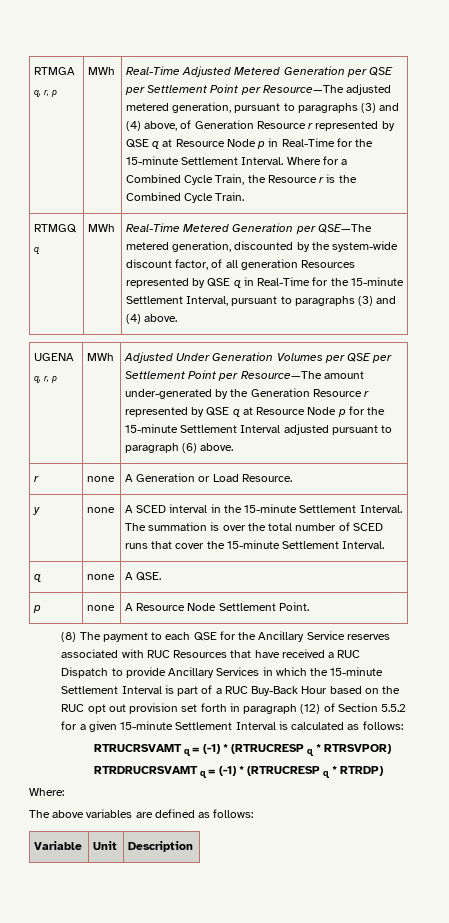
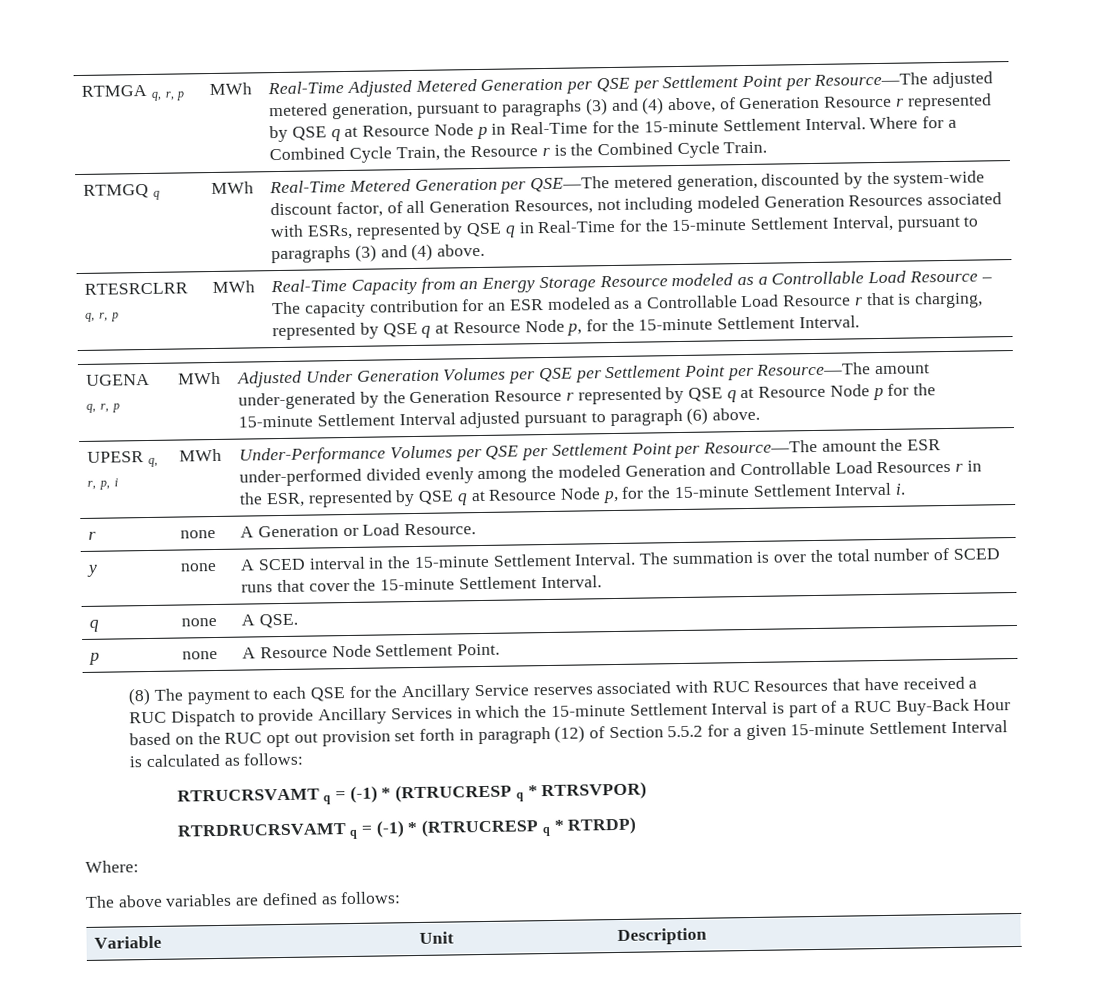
[240,259,356,270] generation Resources -> [429,192,1003,215] [270,224,353,240] Generation Resources, not including modeled Generation Resources associated with ESRs,
(178, 318) none -> [84,282,189,295] [85,312,119,322] [212,280,256,293] [270,270,992,295] [272,291,984,318] [272,315,860,341] // RTESRCLRR q, r, p | MWh | Real-Time Capacity from an Energy Storage Resource modeled as a Controllable Load Resource – The capacity contribution for an ESR modeled as a Controllable Load Resource r that is charging, represented by QSE q at Resource Node p, for the 15-minute Settlement Interval.
(234, 447) none -> [87,451,158,468] [87,478,118,490] [179,448,223,462] [239,438,942,465] [239,460,982,487] [239,482,906,508] // UPESR q, r, p, i | MWh | Under-Performance Volumes per QSE per Settlement Point per Resource—The amount the ESR under-performed divided evenly among the modeled Generation and Controllable Load Resources r in the ESR, represented by QSE q at Resource Node p, for the 15-minute Settlement Interval i.

